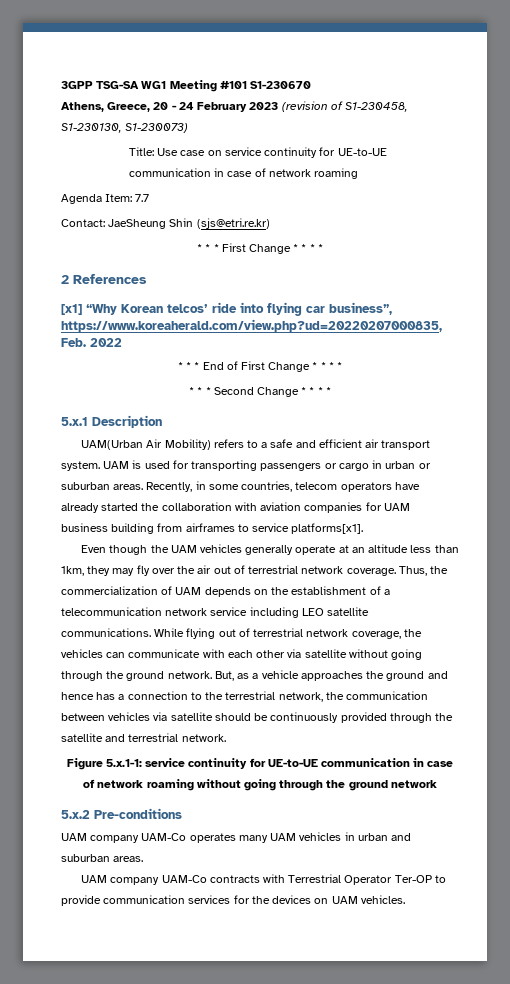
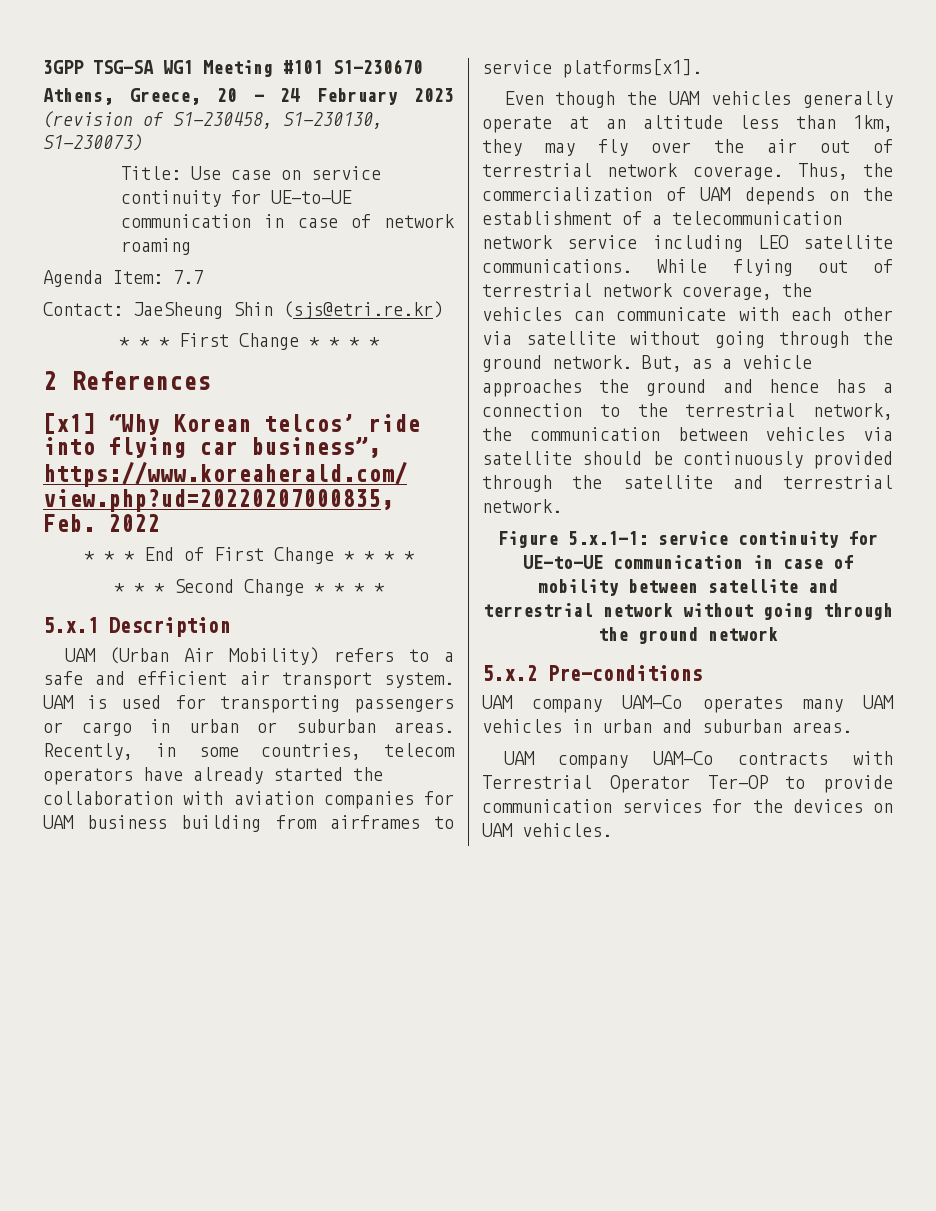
[81,440,144,450] UAM(Urban -> [64,647,170,664] UAM (Urban
[97,779,194,791] network roaming -> [537,579,838,596] [482,603,673,617] mobility between satellite and terrestrial network

